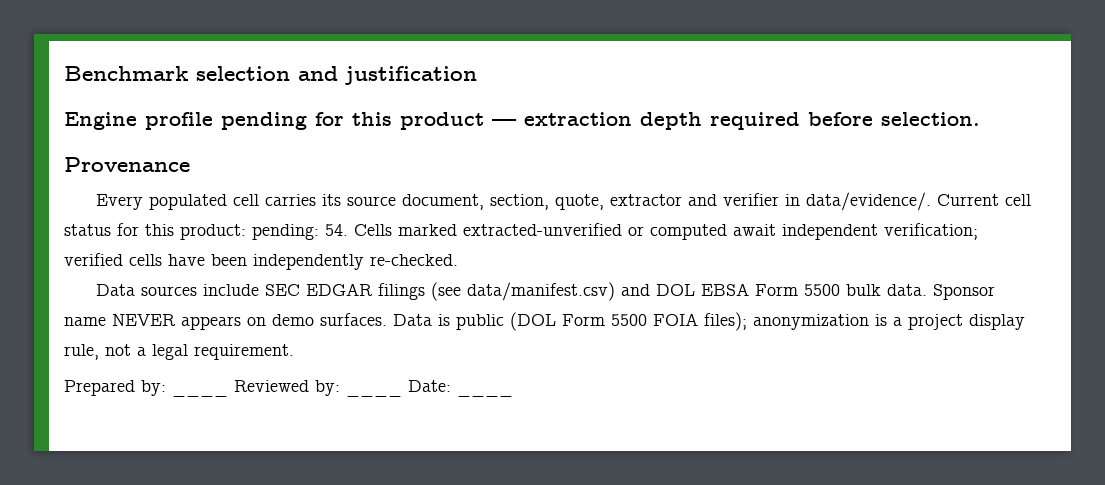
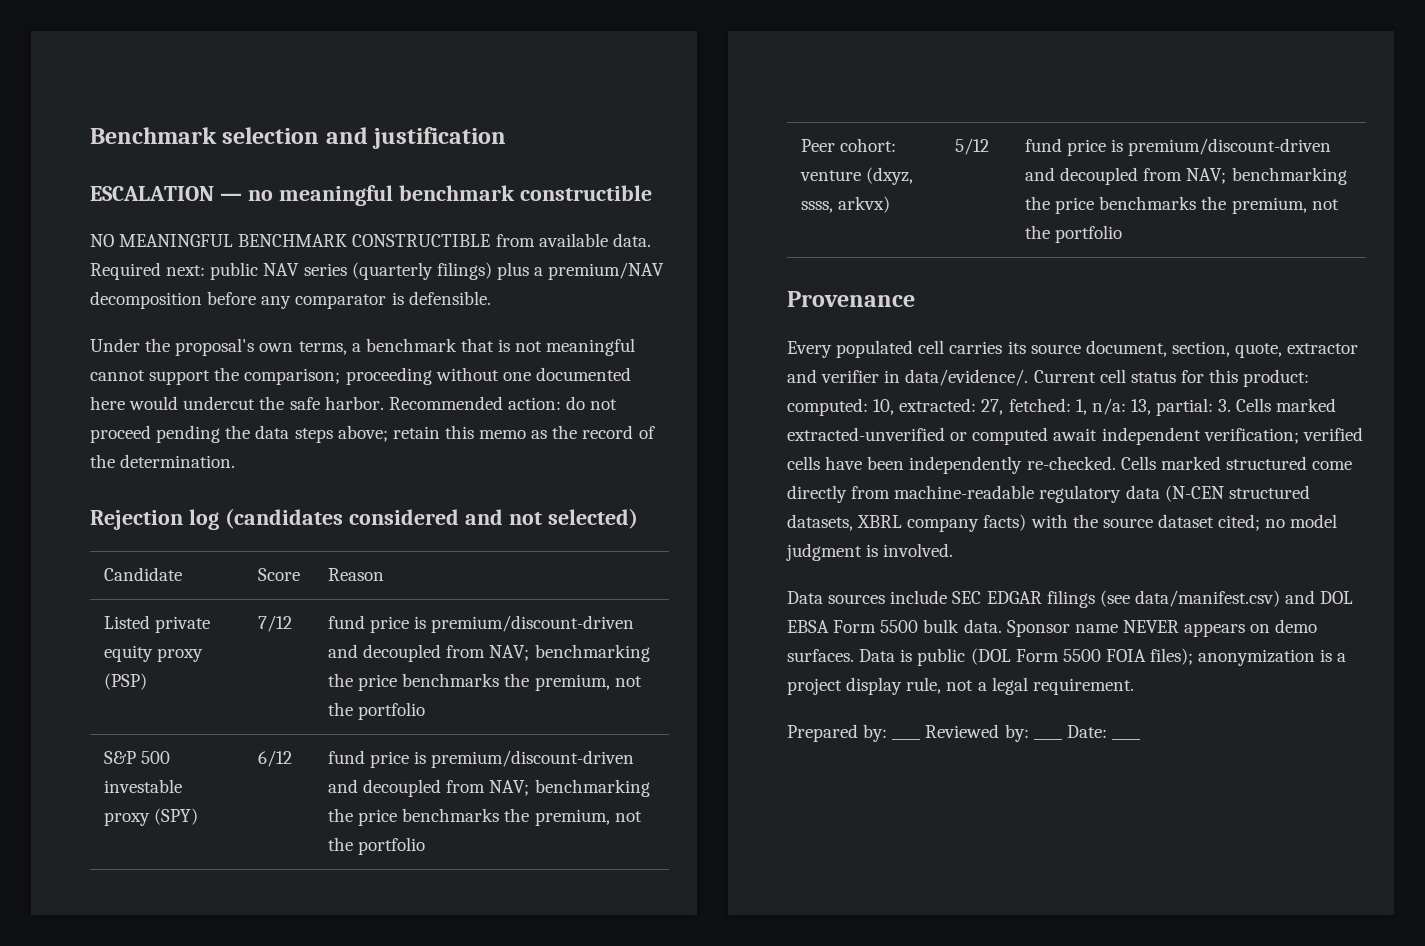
[64,112,980,130] Engine profile pending for this product — extraction depth required before selection. -> [90,185,652,206] [90,233,651,247] [90,262,665,280] [90,291,491,309] [90,338,636,356] [90,367,631,385] [90,396,618,410] [90,425,655,443] [90,454,236,468] [90,508,638,530] [103,567,182,581] [257,568,300,581] [327,568,384,581] [103,615,211,633] [103,645,204,662] [103,673,147,690] [257,615,292,632] [327,615,635,633] [327,644,650,662] [327,673,642,691] [327,702,426,720] [103,751,171,764] [103,779,182,793] [103,808,199,826] [257,750,292,767] [327,750,635,768] [327,779,650,797] [327,808,642,826] [327,837,426,855] [800,138,897,152] [799,167,914,185] [800,196,891,213] [954,138,989,155] [1024,138,1332,156] [1024,167,1347,185] [1024,196,1339,214] [1024,225,1123,243] ESCALATION — no meaningful benchmark constructible // NO MEANINGFUL BENCHMARK CONSTRUCTIBLE from available data. Required next: public NAV series (quarterly filings) plus a premium/NAV decomposition before any comparator is defensible. // Under the proposal's own terms, a benchmark that is not meaningful cannot support the comparison; proceeding without one documented here would undercut the safe harbor. Recommended action: do not proceed pending the data steps above; retain this memo as the record of the determination. // Rejection log (candidates considered and not selected) // Candidate | Score | Reason // Listed private equity proxy (PSP) | 7/12 | fund price is premium/discount-driven and decoupled from NAV; benchmarking the price benchmarks the premium, not the portfolio // S&P 500 investable proxy (SPY) | 6/12 | fund price is premium/discount-driven and decoupled from NAV; benchmarking the price benchmarks the premium, not the portfolio // Peer cohort: venture (dxyz, ssss, arkvx) | 5/12 | fund price is premium/discount-driven and decoupled from NAV; benchmarking the price benchmarks the premium, not the portfolio
[252,224,348,240] pending: 54. -> [787,398,1232,416] computed: 10, extracted: 27, fetched: 1, n/a: 13, partial: 3.
(458, 260) none -> [1120,456,1353,470] [787,485,1310,503] [787,514,1338,532] [786,543,954,561] Cells marked structured come directly from machine-readable regulatory data (N-CEN structured datasets, XBRL company facts) with the source dataset cited; no model judgment is involved.

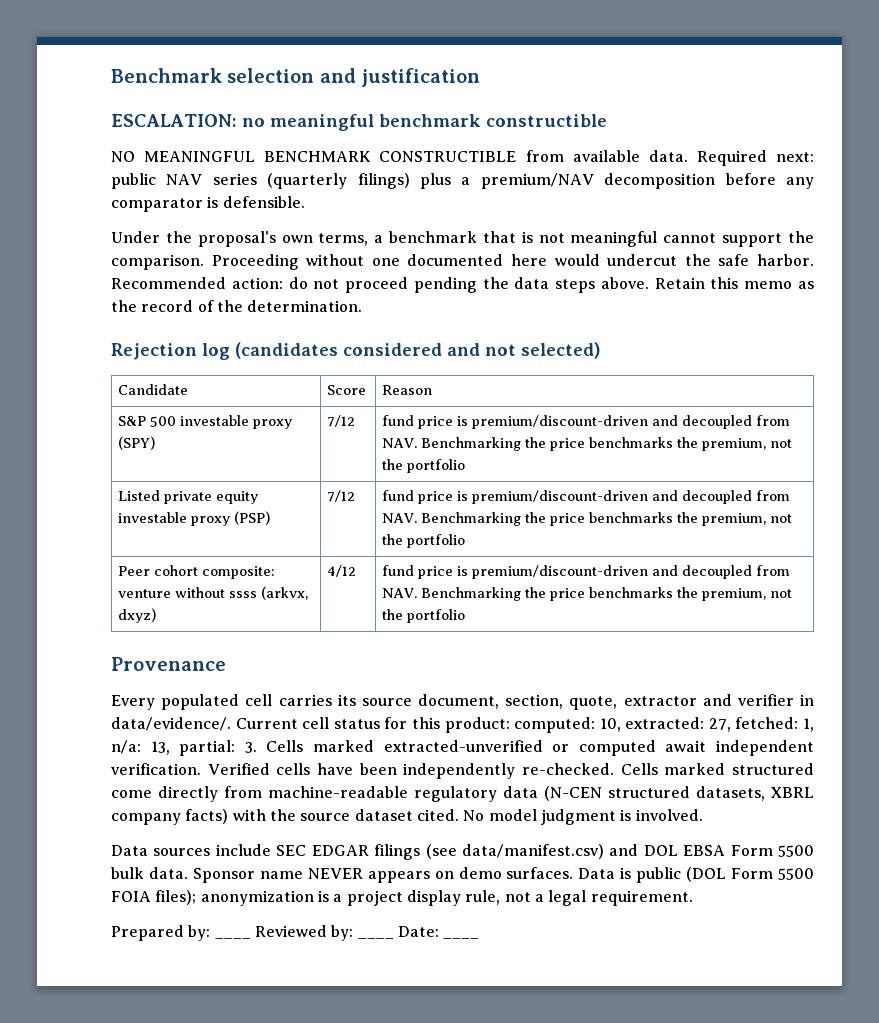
[90,186,242,201] ESCALATION — -> [111,114,237,127] ESCALATION:
[244,367,432,385] comparison; proceeding -> [111,254,299,270] comparison. Proceeding
[337,425,440,442] above; retain -> [600,277,705,289] above. Retain
(384, 574) none -> [118,415,293,429] [118,436,156,450] [327,415,356,427] [382,415,791,429] [382,437,793,451] [382,459,466,473] // S&P 500 investable proxy (SPY) | 7/12 | fund price is premium/discount-driven and decoupled from NAV. Benchmarking the price benchmarks the premium, not the portfolio
(153, 653) none -> [118,512,188,523] investable
[489,644,650,662] [327,673,642,691] [327,702,426,720] [103,751,171,764] [103,779,182,793] [103,808,199,826] [257,750,292,767] [327,750,635,768] [327,779,650,797] NAV; benchmarking the price benchmarks the premium, not the portfolio // S&P 500 investable proxy (SPY) | 6/12 | fund price is premium/discount-driven and decoupled from NAV; benchmarking -> [382,512,522,526] NAV. Benchmarking
[840,138,897,152] [799,167,914,185] [800,196,891,213] [954,138,989,155] [1024,138,1332,156] [1024,167,1347,185] cohort: venture (dxyz, ssss, arkvx) | 5/12 | fund price is premium/discount-driven and decoupled from NAV; benchmarking -> [154,565,276,579] [118,586,309,600] [118,608,157,623] [327,565,357,577] [382,565,791,579] [382,587,522,601] cohort composite: venture without ssss (arkvx, dxyz) | 4/12 | fund price is premium/discount-driven and decoupled from NAV. Benchmarking
[1203,427,1363,444] verification; verified -> [111,763,270,775] verification. Verified
[1218,514,1286,531] cited; no -> [416,809,485,821] cited. No

